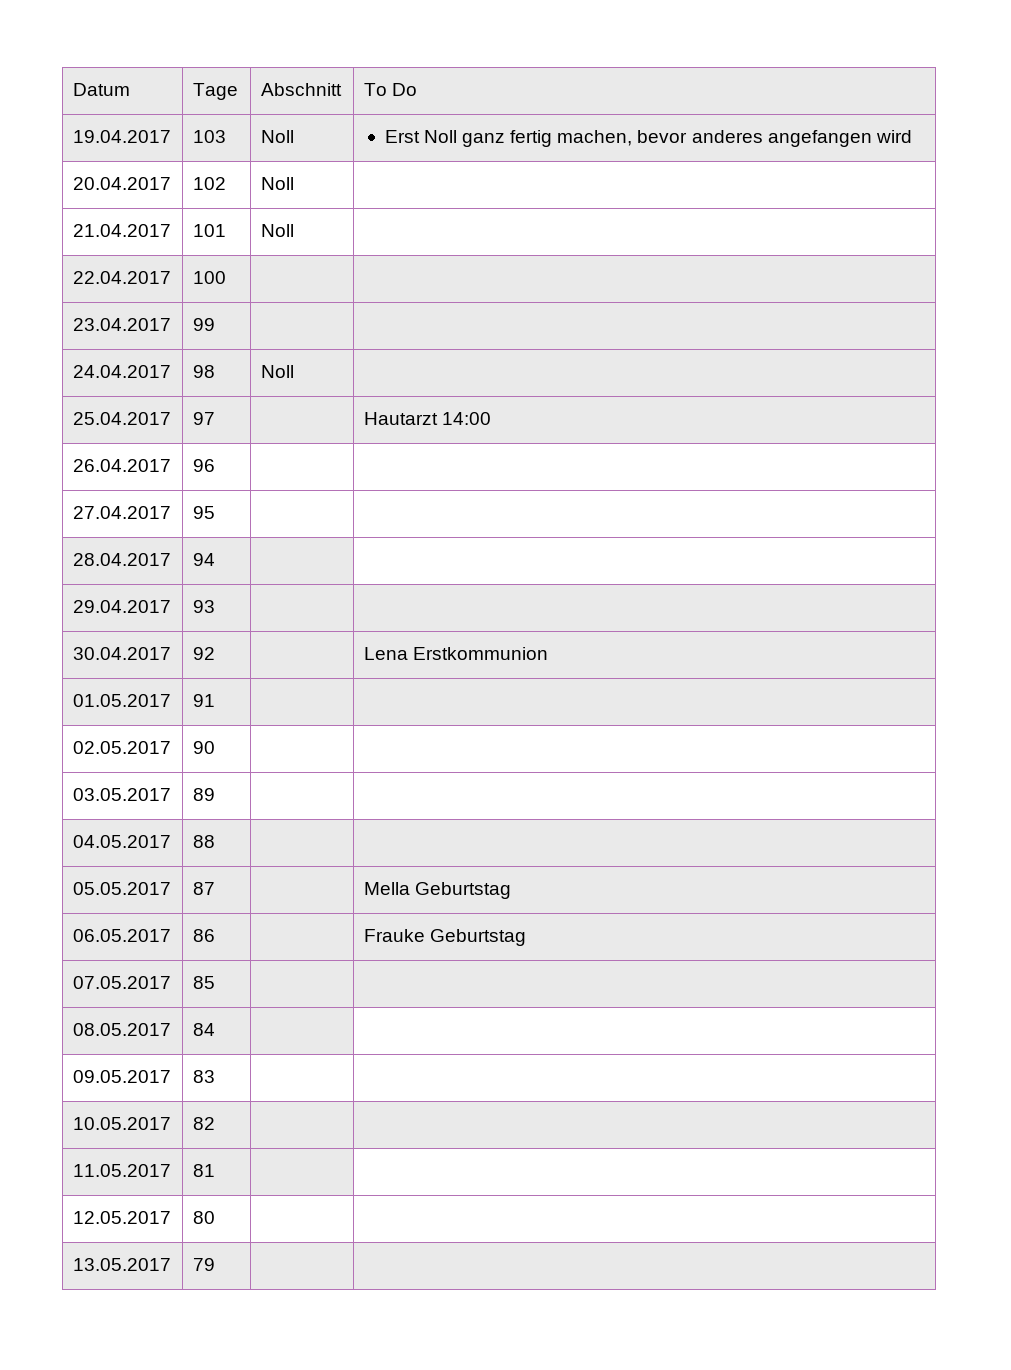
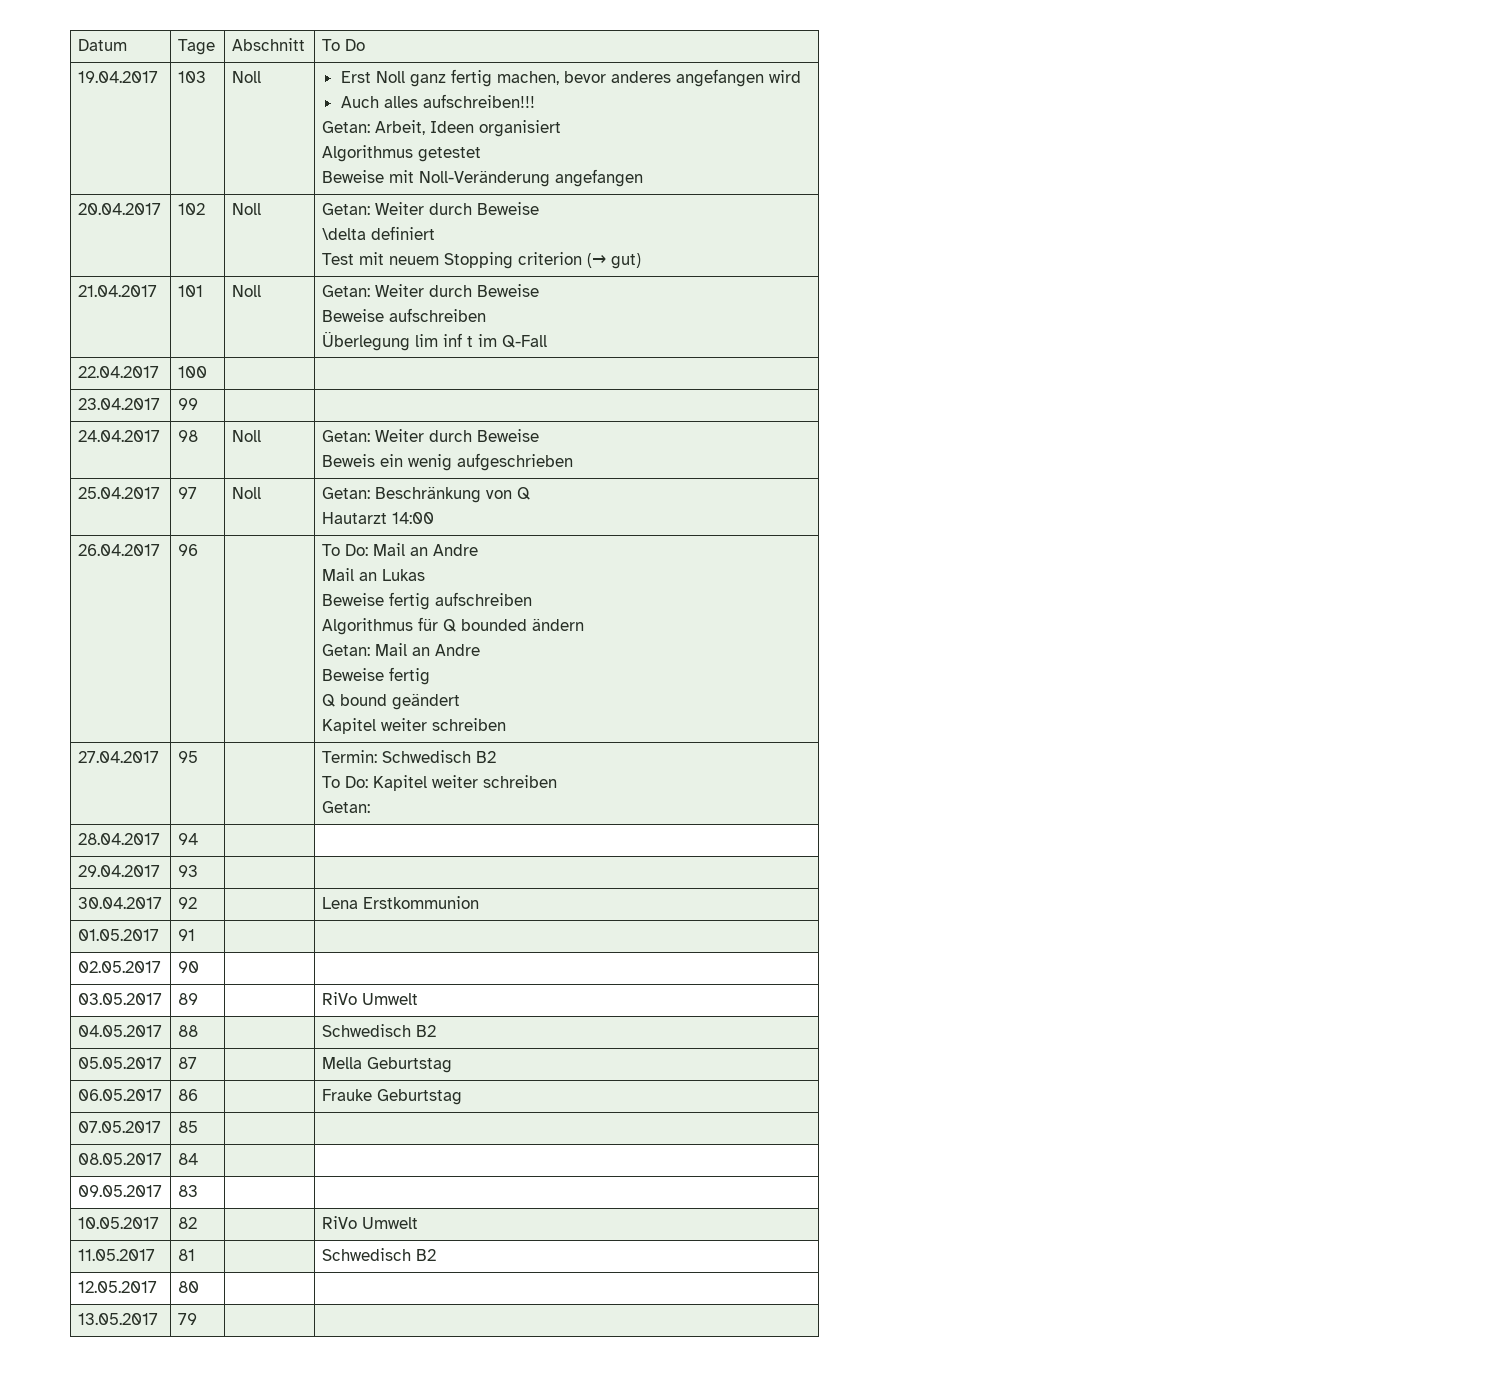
[72,177,171,190] [192,177,226,190] [260,177,294,190] [72,224,171,237] [192,224,226,237] [260,224,294,237] // 20.04.2017 | 102 | Noll | // 21.04.2017 | 101 | Noll | -> [340,94,535,108] [321,120,561,137] [321,145,481,162] [321,169,643,187] [77,203,161,215] [177,203,205,215] [231,203,261,215] [321,202,539,215] [321,226,435,240] [321,252,641,269] [77,285,157,297] [177,285,203,297] [231,285,261,297] [321,284,539,297] [321,308,486,322] [321,331,547,351] // Auch alles aufschreiben!!! // Getan: Arbeit, Ideen organisiert // Algorithmus getestet // Beweise mit Noll-Veränderung angefangen // 20.04.2017 | 102 | Noll | Getan: Weiter durch Beweise // \delta definiert // Test mit neuem Stopping criterion (→ gut) // 21.04.2017 | 101 | Noll | Getan: Weiter durch Beweise // Beweise aufschreiben // Überlegung lim inf t im Q-Fall
[72,412,171,425] [192,412,215,425] [363,412,491,425] [72,459,171,472] [192,459,215,472] [72,506,171,519] [192,506,215,519] // 25.04.2017 | 97 | | Hautarzt 14:00 // 26.04.2017 | 96 | | // 27.04.2017 | 95 | | -> [321,429,539,442] [321,453,573,471] [77,487,160,499] [177,487,197,499] [231,487,261,499] [321,486,530,503] [321,512,434,524] [77,544,160,556] [177,544,198,556] [321,543,478,556] [321,568,425,581] [321,592,532,610] [321,617,584,635] [321,643,480,656] [321,667,430,685] [321,693,460,710] [321,718,506,734] [77,751,159,763] [177,751,198,763] [321,750,496,763] [321,775,557,791] [321,801,370,813] Getan: Weiter durch Beweise // Beweis ein wenig aufgeschrieben // 25.04.2017 | 97 | Noll | Getan: Beschränkung von Q // Hautarzt 14:00 // 26.04.2017 | 96 | | To Do: Mail an Andre // Mail an Lukas // Beweise fertig aufschreiben // Algorithmus für Q bounded ändern // Getan: Mail an Andre // Beweise fertig // Q bound geändert // Kapitel weiter schreiben // 27.04.2017 | 95 | | Termin: Schwedisch B2 // To Do: Kapitel weiter schreiben // Getan:
(215, 794) none -> [321,992,418,1005] RiVo Umwelt
(215, 841) none -> [321,1024,436,1037] Schwedisch B2
(215, 1123) none -> [321,1216,418,1229] RiVo Umwelt
(215, 1170) none -> [321,1248,436,1261] Schwedisch B2

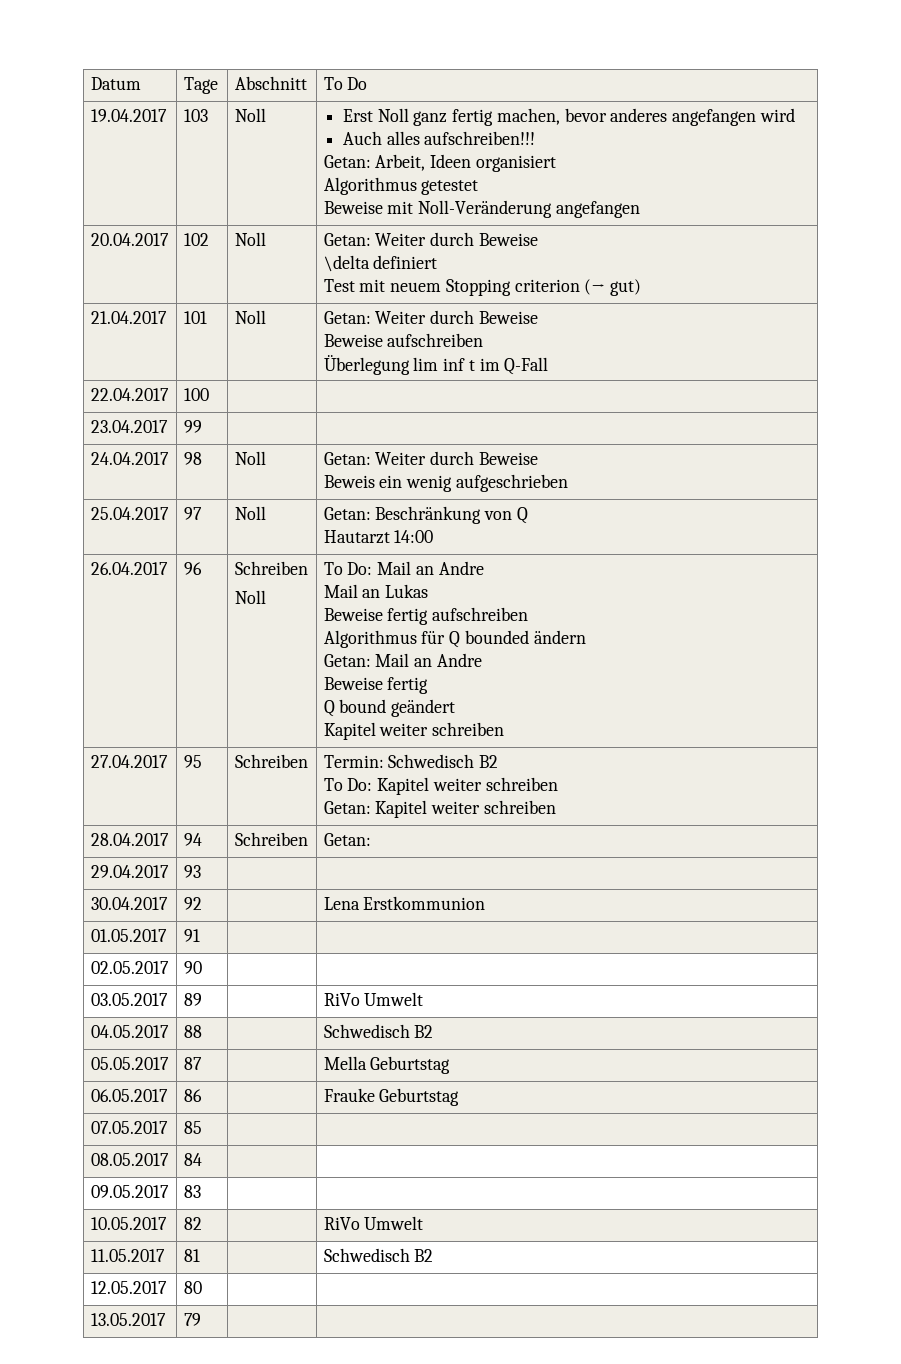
(198, 550) none -> [234,561,308,575] [234,590,266,604] Schreiben // Noll
(198, 757) none -> [234,754,308,768] Schreiben
(370, 807) none -> [375,800,556,818] Kapitel weiter schreiben
(198, 839) | -> [234,832,308,846] [323,833,371,846] Schreiben | Getan:

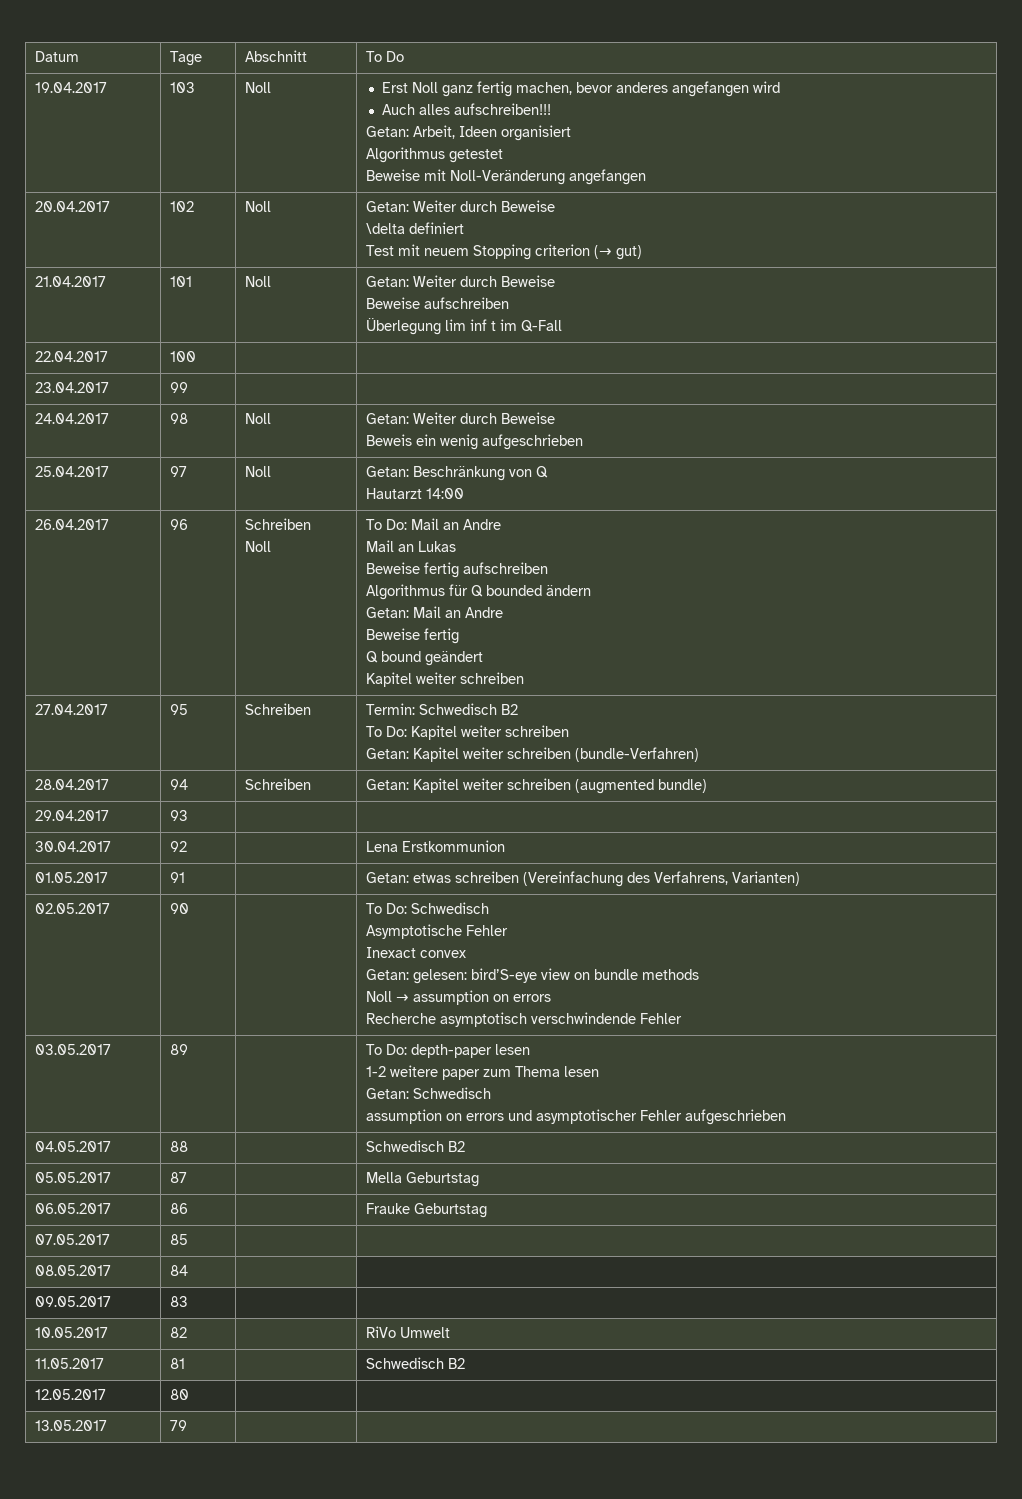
(556, 807) none -> [575,747,700,762] (bundle-Verfahren)
(371, 839) none -> [413,778,708,794] Kapitel weiter schreiben (augmented bundle)
[90,961,169,974] [183,961,202,974] [90,993,168,1006] [183,993,202,1006] [323,992,424,1006] // 02.05.2017 | 90 | | // 03.05.2017 | 89 | | RiVo Umwelt -> [366,871,801,887] [35,903,111,914] [170,903,190,914] [366,902,490,914] [366,924,509,939] [366,947,467,958] [366,968,700,984] [366,990,552,1005] [366,1012,683,1027] [35,1044,112,1055] [170,1044,189,1055] [366,1044,531,1058] [366,1065,600,1080] [366,1087,492,1099] [366,1109,787,1125] Getan: etwas schreiben (Vereinfachung des Verfahrens, Varianten) // 02.05.2017 | 90 | | To Do: Schwedisch // Asymptotische Fehler // Inexact convex // Getan: gelesen: bird’S-eye view on bundle methods // Noll → assumption on errors // Recherche asymptotisch verschwindende Fehler // 03.05.2017 | 89 | | To Do: depth-paper lesen // 1-2 weitere paper zum Thema lesen // Getan: Schwedisch // assumption on errors und asymptotischer Fehler aufgeschrieben

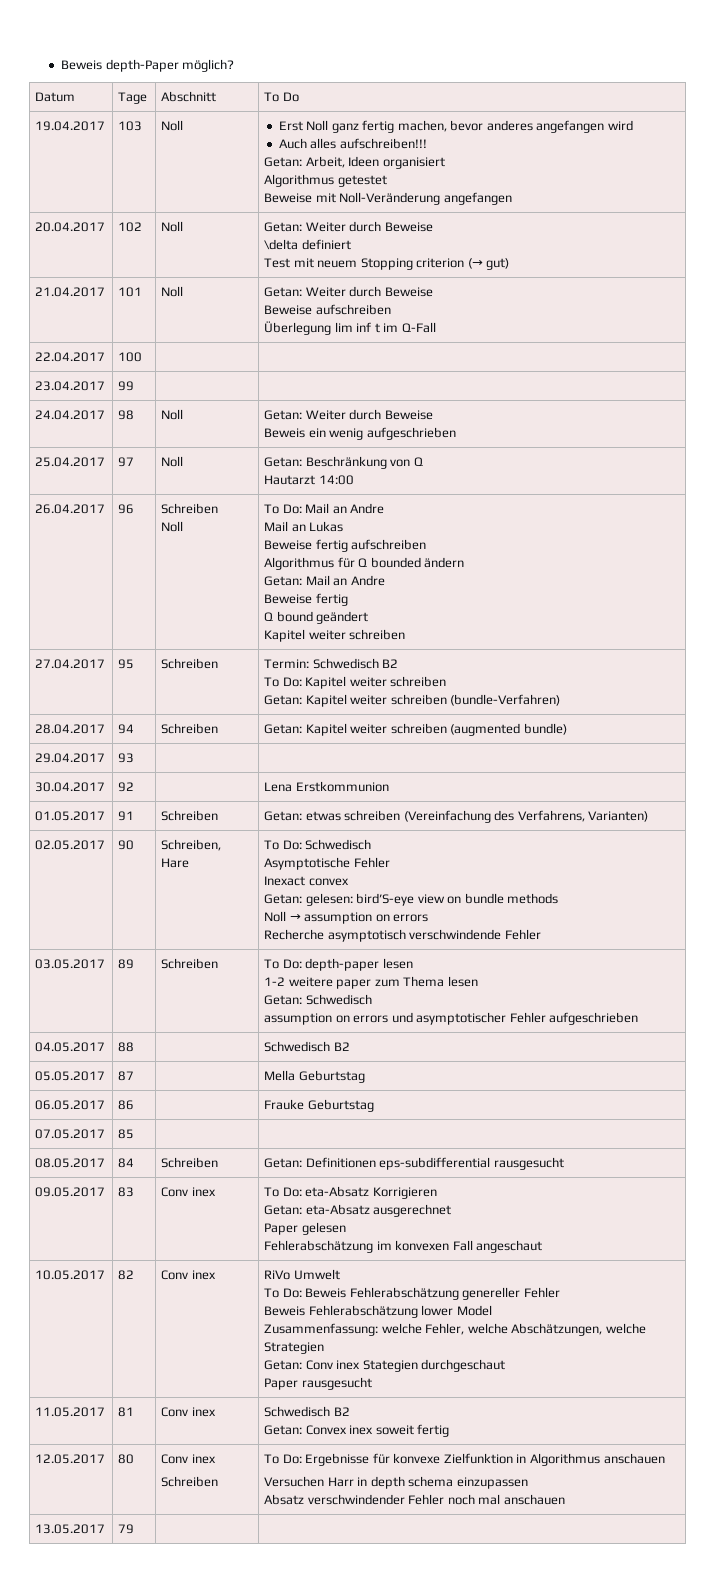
(35, 56) none -> [60,59,235,72] Beweis depth-Paper möglich? //
(186, 877) none -> [161,810,219,821] Schreiben
(190, 908) none -> [161,839,222,851] [161,858,190,868] Schreiben, Hare
(189, 1049) none -> [161,958,219,969] Schreiben
[35,1296,112,1307] [170,1296,189,1307] | // 09.05.2017 | 83 | | -> [161,1157,219,1168] [264,1157,564,1170] [35,1187,106,1197] [118,1187,135,1197] [161,1187,216,1197] [264,1186,437,1199] [264,1204,452,1217] [264,1222,346,1235] [264,1240,543,1253] Schreiben | Getan: Definitionen eps-subdifferential rausgesucht // 09.05.2017 | 83 | Conv inex | To Do: eta-Absatz Korrigieren // Getan: eta-Absatz ausgerechnet // Paper gelesen // Fehlerabschätzung im konvexen Fall angeschaut
(188, 1332) none -> [161,1270,216,1280] Conv inex
(451, 1332) none -> [264,1287,560,1300] [264,1305,492,1318] [264,1323,646,1336] [264,1342,325,1354] [264,1359,506,1372] [264,1377,372,1390] // To Do: Beweis Fehlerabschätzung genereller Fehler // Beweis Fehlerabschätzung lower Model // Zusammenfassung: welche Fehler, welche Abschätzungen, welche Strategien // Getan: Conv inex Stategien durchgeschaut // Paper rausgesucht
[366,1357,466,1369] [35,1389,107,1400] [170,1389,190,1400] | Schwedisch B2 // 12.05.2017 | 80 | | -> [161,1407,216,1417] [264,1406,350,1417] [264,1424,450,1437] [35,1454,106,1464] [118,1454,135,1464] [161,1454,216,1464] [161,1476,219,1487] [264,1453,665,1466] [264,1476,528,1489] [264,1494,565,1505] Conv inex | Schwedisch B2 // Getan: Convex inex soweit fertig // 12.05.2017 | 80 | Conv inex // Schreiben | To Do: Ergebnisse für konvexe Zielfunktion in Algorithmus anschauen // Versuchen Harr in depth schema einzupassen // Absatz verschwindender Fehler noch mal anschauen

